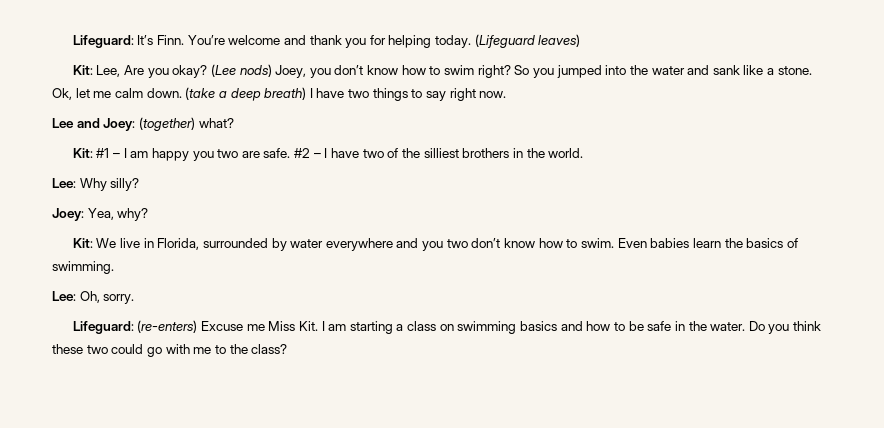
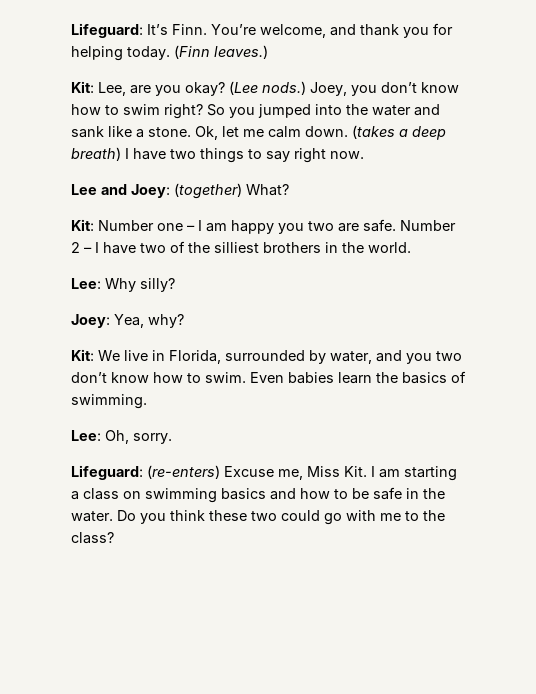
[228,35,281,45] welcome -> [260,24,326,38] welcome,
[474,34,581,48] (Lifeguard leaves) -> [174,45,268,59] (Finn leaves.)
[123,65,144,75] Are -> [130,85,151,94] are
[239,64,272,77] nods) -> [262,81,306,95] nods.)
[185,87,216,100] (take -> [352,125,395,139] (takes
[198,118,234,128] [72,148,110,158] what? // Kit: #1 -> [246,184,289,196] [71,219,183,231] What? // Kit: Number one
[294,148,311,158] #2 -> [400,220,456,231] [71,242,80,253] Number 2
[290,238,393,251] water everywhere -> [330,351,372,364] water,
[246,324,265,331] me -> [278,469,303,480] me,

